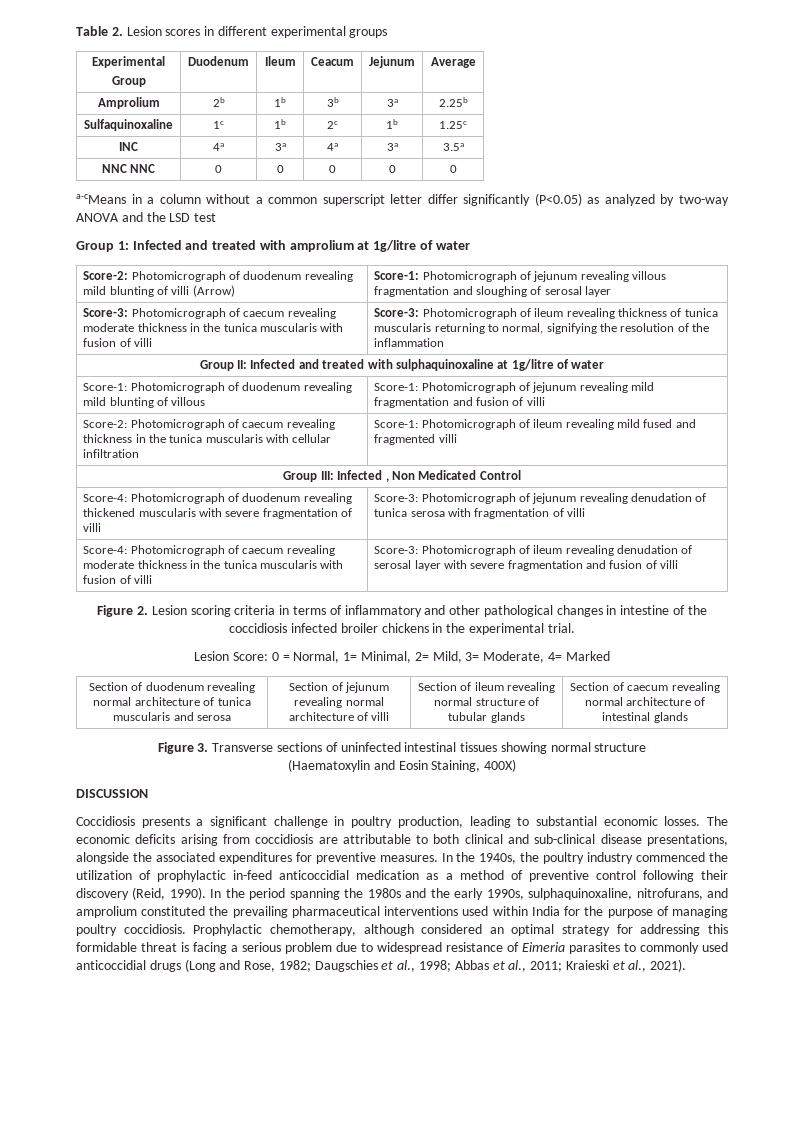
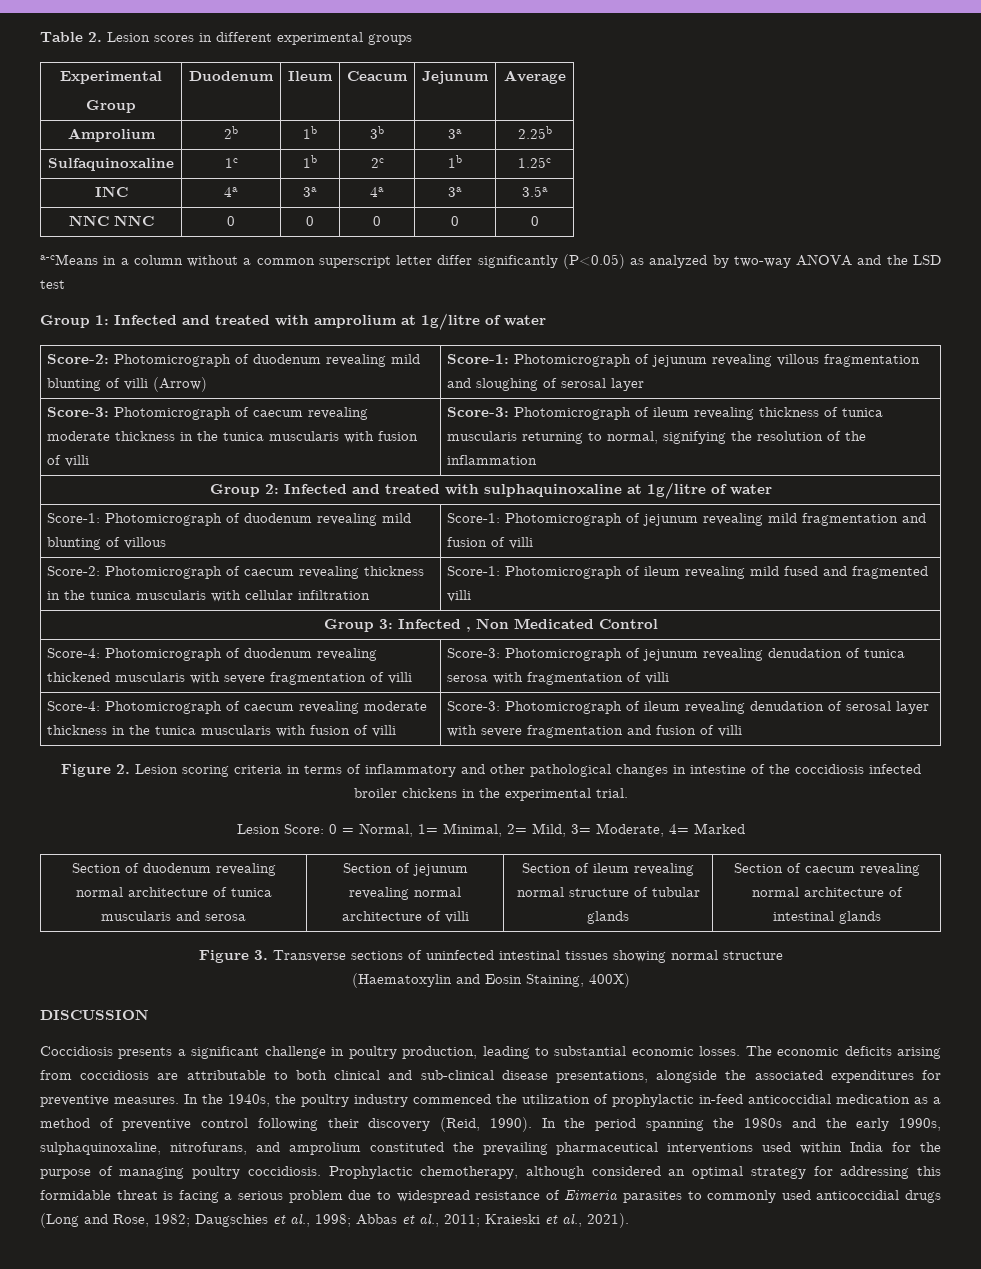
[237,360,247,369] II: -> [264,484,279,494] 2:
[320,471,334,480] III: -> [378,619,393,629] 3:

